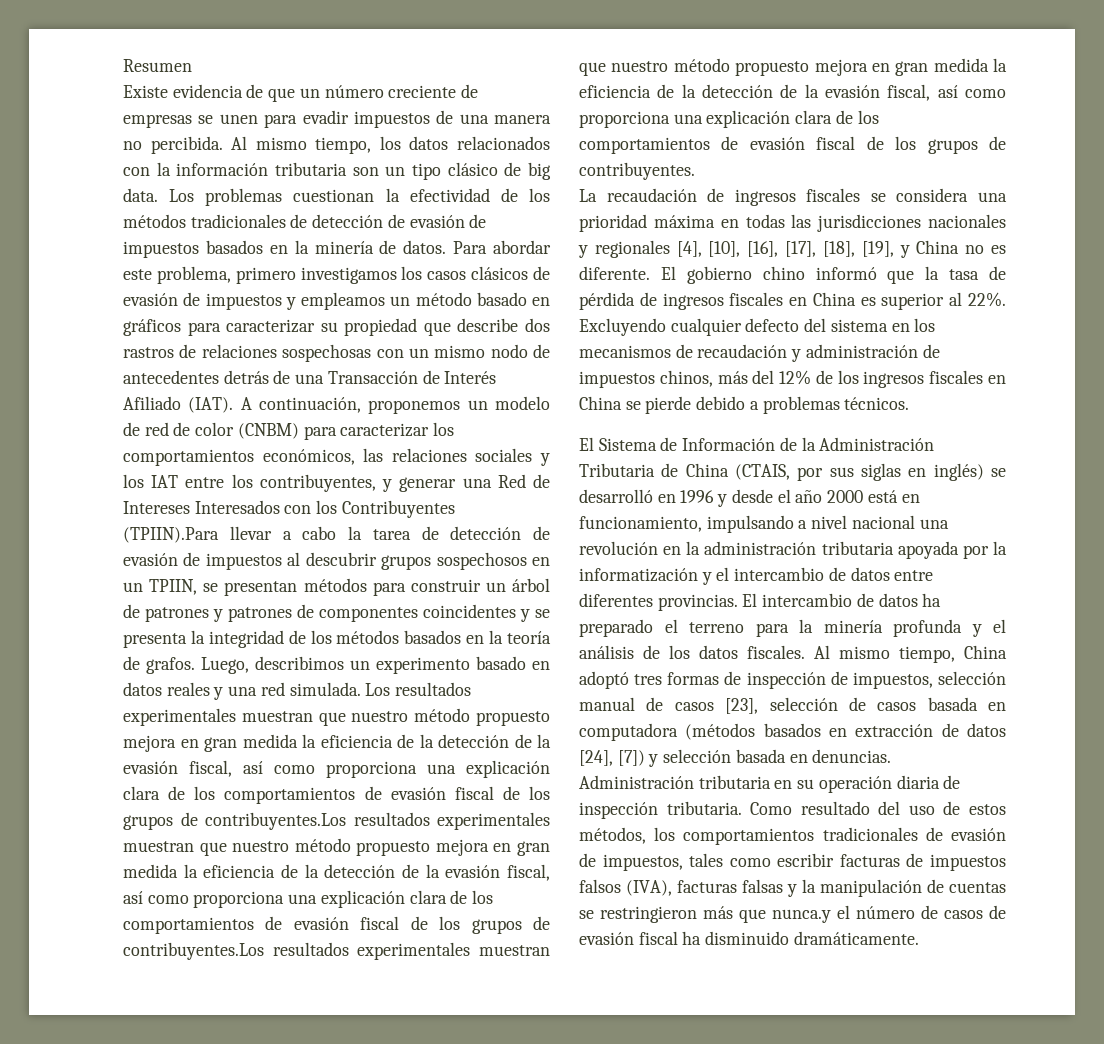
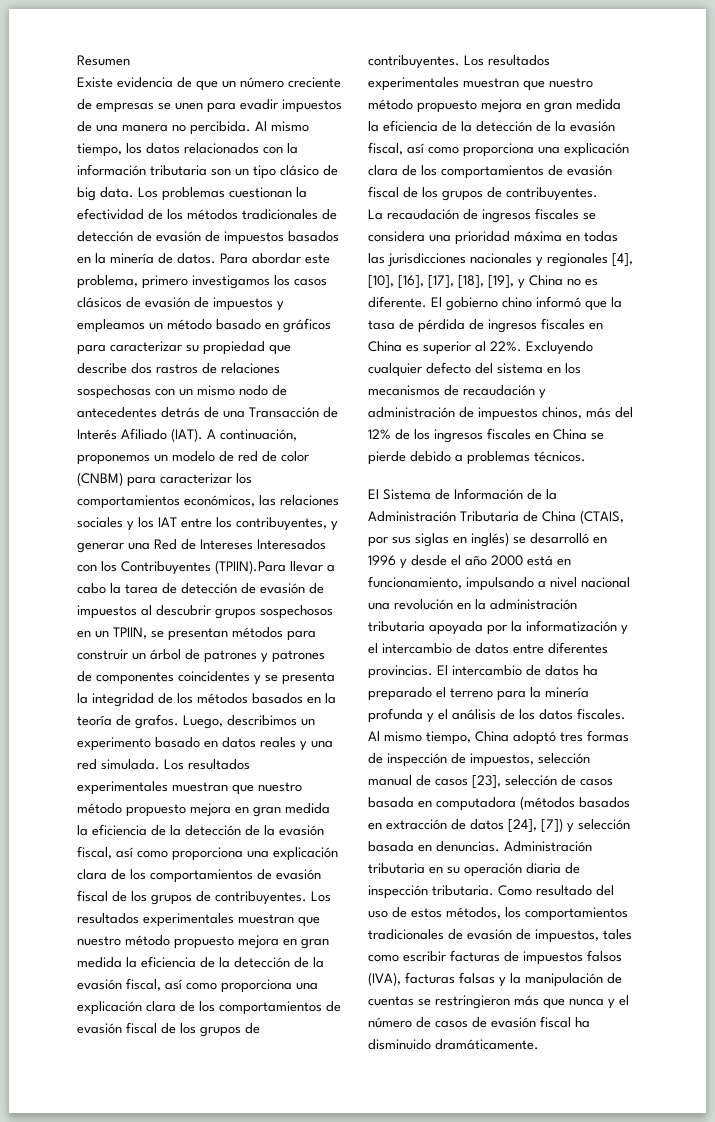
[205,812,346,830] contribuyentes.Los -> [215,891,331,905] contribuyentes. Los
[123,942,264,960] contribuyentes.Los -> [368,55,484,69] contribuyentes. Los
[772,909,831,923] nunca.y -> [569,998,615,1009] nunca y

